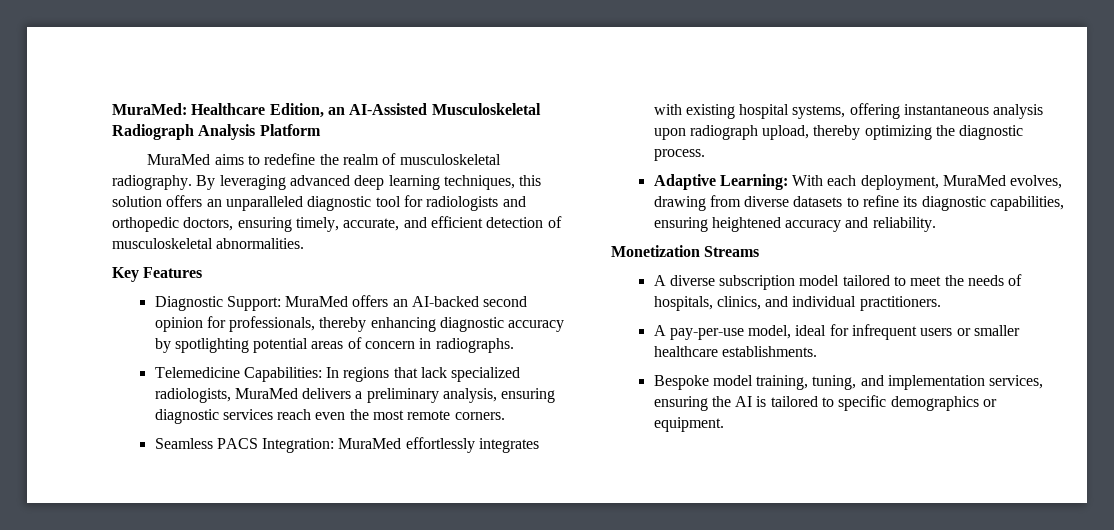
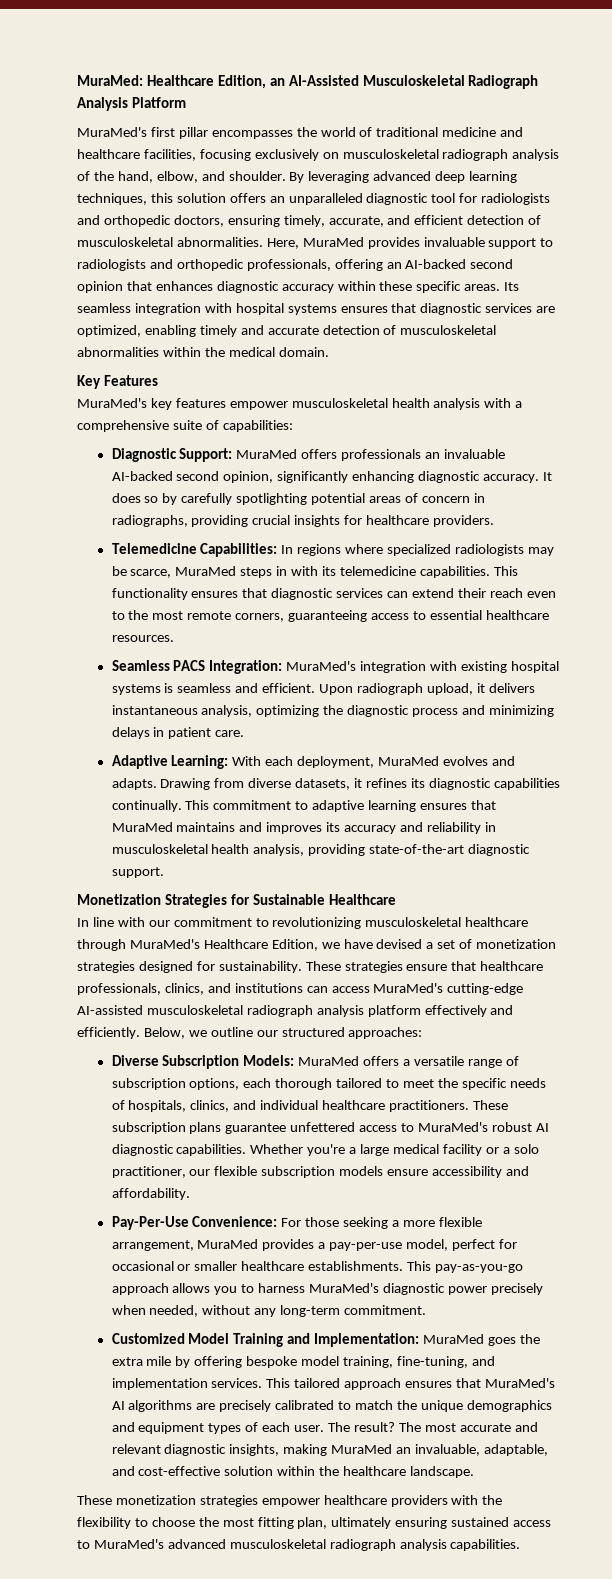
[147,153,501,165] [112,175,192,190] MuraMed aims to redefine the realm of musculoskeletal radiography. -> [77,127,524,139] [77,149,560,161] [77,171,286,183] MuraMed's first pillar encompasses the world of traditional medicine and healthcare facilities, focusing exclusively on musculoskeletal radiograph analysis of the hand, elbow, and shoulder.
[112,267,203,282] [154,295,528,311] [154,316,565,332] [154,338,171,353] // Key Features // Diagnostic Support: MuraMed offers an AI-backed second opinion for professionals, thereby enhancing diagnostic accuracy by -> [266,237,554,249] [77,259,514,271] [77,281,520,293] [77,303,556,315] [77,325,497,337] [77,347,329,357] [77,375,158,389] [77,398,523,410] [77,420,293,432] [111,448,505,462] [111,471,552,483] [111,493,233,505] Here, MuraMed provides invaluable support to radiologists and orthopedic professionals, offering an AI-backed second opinion that enhances diagnostic accuracy within these specific areas. Its seamless integration with hospital systems ensures that diagnostic services are optimized, enabling timely and accurate detection of musculoskeletal abnormalities within the medical domain. // Key Features // MuraMed's key features empower musculoskeletal health analysis with a comprehensive suite of capabilities: // Diagnostic Support: MuraMed offers professionals an invaluable AI-backed second opinion, significantly enhancing diagnostic accuracy. It does so by carefully
[435,338,514,353] [154,367,521,382] [154,388,556,403] [154,409,273,424] radiographs. // Telemedicine Capabilities: In regions that lack specialized radiologists, MuraMed delivers a preliminary analysis, ensuring diagnostic services -> [111,515,494,527] [111,543,554,557] [111,566,518,578] [111,588,486,600] radiographs, providing crucial insights for healthcare providers. // Telemedicine Capabilities: In regions where specialized radiologists may be scarce, MuraMed steps in with its telemedicine capabilities. This functionality ensures that diagnostic services can extend their
(346, 416) none -> [111,611,125,620] to
[454,412,505,420] [154,437,540,453] [653,103,1044,119] [653,125,1024,140] [653,149,705,161] corners. // Seamless PACS Integration: MuraMed effortlessly integrates with existing hospital systems, offering instantaneous analysis upon radiograph upload, thereby optimizing the diagnostic process. -> [235,610,549,622] [111,635,174,642] [111,660,559,674] [111,683,535,695] [111,705,554,717] [111,727,245,739] corners, guaranteeing access to essential healthcare resources. // Seamless PACS Integration: MuraMed's integration with existing hospital systems is seamless and efficient. Upon radiograph upload, it delivers instantaneous analysis, optimizing the diagnostic process and minimizing delays in patient care.
[1010,175,1063,189] [653,195,1065,211] [653,217,936,232] [611,245,760,257] [653,275,840,290] evolves, drawing from diverse datasets to refine its diagnostic capabilities, ensuring heightened accuracy and reliability. // Monetization Streams // A diverse subscription model -> [442,756,515,766] [111,778,560,790] [111,800,496,812] [111,822,496,834] [111,844,531,856] [111,867,164,878] [77,894,396,908] [77,917,529,929] [77,939,557,951] [77,961,544,973] [77,983,524,995] [77,1005,514,1017] [77,1027,423,1039] [111,1055,519,1069] [111,1078,333,1090] evolves and adapts. Drawing from diverse datasets, it refines its diagnostic capabilities continually. This commitment to adaptive learning ensures that MuraMed maintains and improves its accuracy and reliability in musculoskeletal health analysis, providing state-of-the-art diagnostic support. // Monetization Strategies for Sustainable Healthcare // In line with our commitment to revolutionizing musculoskeletal healthcare through MuraMed's Healthcare Edition, we have devised a set of monetization strategies designed for sustainability. These strategies ensure that healthcare professionals, clinics, and institutions can access MuraMed's cutting-edge AI-assisted musculoskeletal radiograph analysis platform effectively and efficiently. Below, we outline our structured approaches: // Diverse Subscription Models: MuraMed offers a versatile range of subscription options, each thorough
(964, 280) none -> [461,1078,507,1090] specific
(857, 301) none -> [322,1100,386,1110] healthcare
[653,324,1021,340] [653,346,817,357] [653,375,709,390] // A pay-per-use model, ideal for infrequent users or smaller healthcare establishments. // Bespoke -> [472,1100,508,1110] [111,1122,549,1134] [111,1144,539,1156] [111,1166,529,1178] [111,1188,190,1200] [111,1216,482,1230] [111,1239,517,1251] [111,1261,523,1273] [111,1283,543,1295] [111,1305,427,1317] [111,1333,540,1347] [111,1356,298,1368] These subscription plans guarantee unfettered access to MuraMed's robust AI diagnostic capabilities. Whether you're a large medical facility or a solo practitioner, our flexible subscription models ensure accessibility and affordability. // Pay-Per-Use Convenience: For those seeking a more flexible arrangement, MuraMed provides a pay-per-use model, perfect for occasional or smaller healthcare establishments. This pay-as-you-go approach allows you to harness MuraMed's diagnostic power precisely when needed, without any long-term commitment. // Customized Model Training and Implementation: MuraMed goes the extra mile by offering bespoke
[812,375,857,390] tuning, -> [396,1356,468,1368] fine-tuning,
[989,375,1044,389] [653,395,998,411] [653,417,724,432] services, ensuring the AI is tailored to specific demographics or equipment. -> [211,1378,555,1390] [111,1400,552,1412] [111,1422,538,1434] [111,1444,548,1456] [111,1466,474,1478] [77,1495,503,1507] [77,1517,552,1529] [77,1539,521,1551] services. This tailored approach ensures that MuraMed's AI algorithms are precisely calibrated to match the unique demographics and equipment types of each user. The result? The most accurate and relevant diagnostic insights, making MuraMed an invaluable, adaptable, and cost-effective solution within the healthcare landscape. // These monetization strategies empower healthcare providers with the flexibility to choose the most fitting plan, ultimately ensuring sustained access to MuraMed's advanced musculoskeletal radiograph analysis capabilities.

